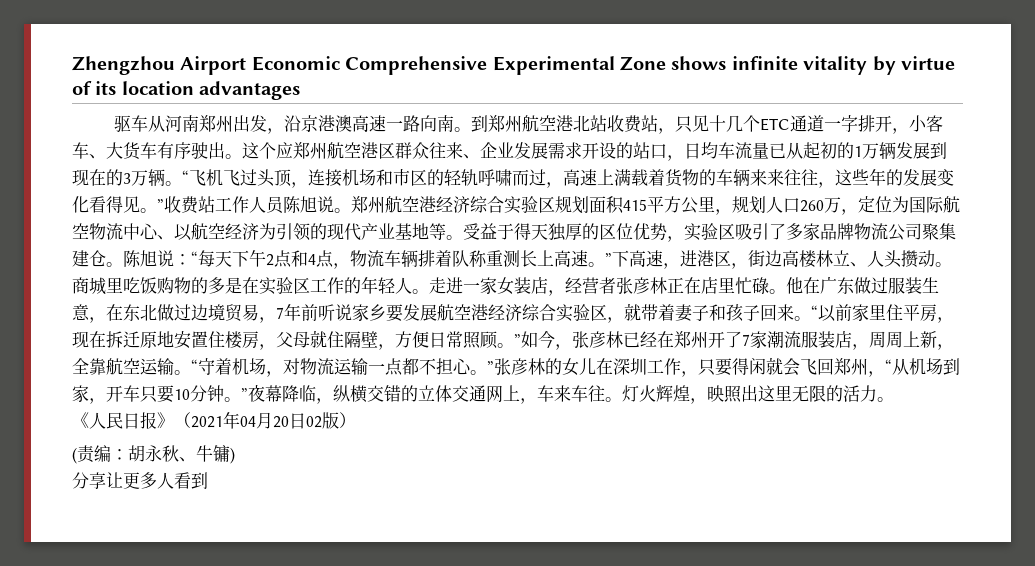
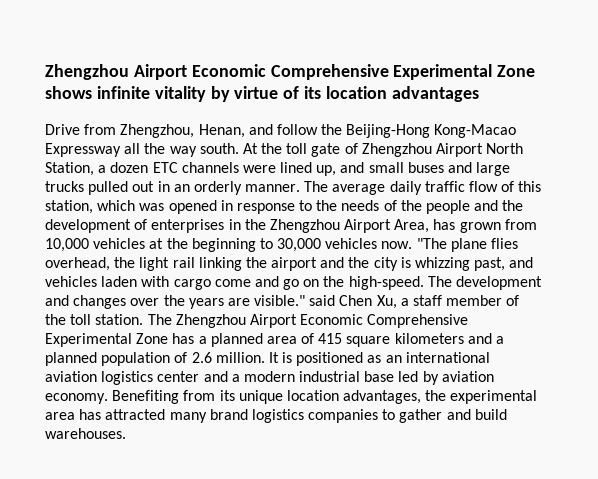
[113,115,943,134] [72,142,947,161] [72,168,954,188] [72,196,960,215] [72,223,956,242] [72,250,952,269] [72,276,939,296] [72,303,954,323] [72,330,954,350] [72,357,960,377] [72,384,894,404] [72,411,356,429] [72,445,235,464] [72,472,208,489] 驱车从河南郑州出发，沿京港澳高速一路向南。到郑州航空港北站收费站，只见十几个ETC通道一字排开，小客车、大货车有序驶出。这个应郑州航空港区群众往来、企业发展需求开设的站口，日均车流量已从起初的1万辆发展到现在的3万辆。“飞机飞过头顶，连接机场和市区的轻轨呼啸而过，高速上满载着货物的车辆来来往往，这些年的发展变化看得见。”收费站工作人员陈旭说。郑州航空港经济综合实验区规划面积415平方公里，规划人口260万，定位为国际航空物流中心、以航空经济为引领的现代产业基地等。受益于得天独厚的区位优势，实验区吸引了多家品牌物流公司聚集建仓。陈旭说：“每天下午2点和4点，物流车辆排着队称重测长上高速。”下高速，进港区，街边高楼林立、人头攒动。商城里吃饭购物的多是在实验区工作的年轻人。走进一家女装店，经营者张彦林正在店里忙碌。他在广东做过服装生意，在东北做过边境贸易，7年前听说家乡要发展航空港经济综合实验区，就带着妻子和孩子回来。“以前家里住平房，现在拆迁原地安置住楼房，父母就住隔壁，方便日常照顾。”如今，张彦林已经在郑州开了7家潮流服装店，周周上新，全靠航空运输。“守着机场，对物流运输一点都不担心。”张彦林的女儿在深圳工作，只要得闲就会飞回郑州，“从机场到家，开车只要10分钟。”夜幕降临，纵横交错的立体交通网上，车来车往。灯火辉煌，映照出这里无限的活力。 // 《人民日报》（2021年04月20日02版） // (责编：胡永秋、牛镛) // 分享让更多人看到 -> [45,124,517,138] [45,143,524,157] [45,162,511,176] [45,181,542,195] [45,200,524,214] [45,219,537,233] [45,238,519,252] [45,257,534,271] [45,276,543,290] [45,295,520,309] [45,314,469,328] [45,333,505,347] [45,352,490,366] [45,371,494,385] [45,390,538,404] [45,409,507,423] [45,428,126,439] Drive from Zhengzhou, Henan, and follow the Beijing-Hong Kong-Macao Expressway all the way south. At the toll gate of Zhengzhou Airport North Station, a dozen ETC channels were lined up, and small buses and large trucks pulled out in an orderly manner. The average daily traffic flow of this station, which was opened in response to the needs of the people and the development of enterprises in the Zhengzhou Airport Area, has grown from 10,000 vehicles at the beginning to 30,000 vehicles now. "The plane flies overhead, the light rail linking the airport and the city is whizzing past, and vehicles laden with cargo come and go on the high-speed. The development and changes over the years are visible." said Chen Xu, a staff member of the toll station. The Zhengzhou Airport Economic Comprehensive Experimental Zone has a planned area of 415 square kilometers and a planned population of 2.6 million. It is positioned as an international aviation logistics center and a modern industrial base led by aviation economy. Benefiting from its unique location advantages, the experimental area has attracted many brand logistics companies to gather and build warehouses.

